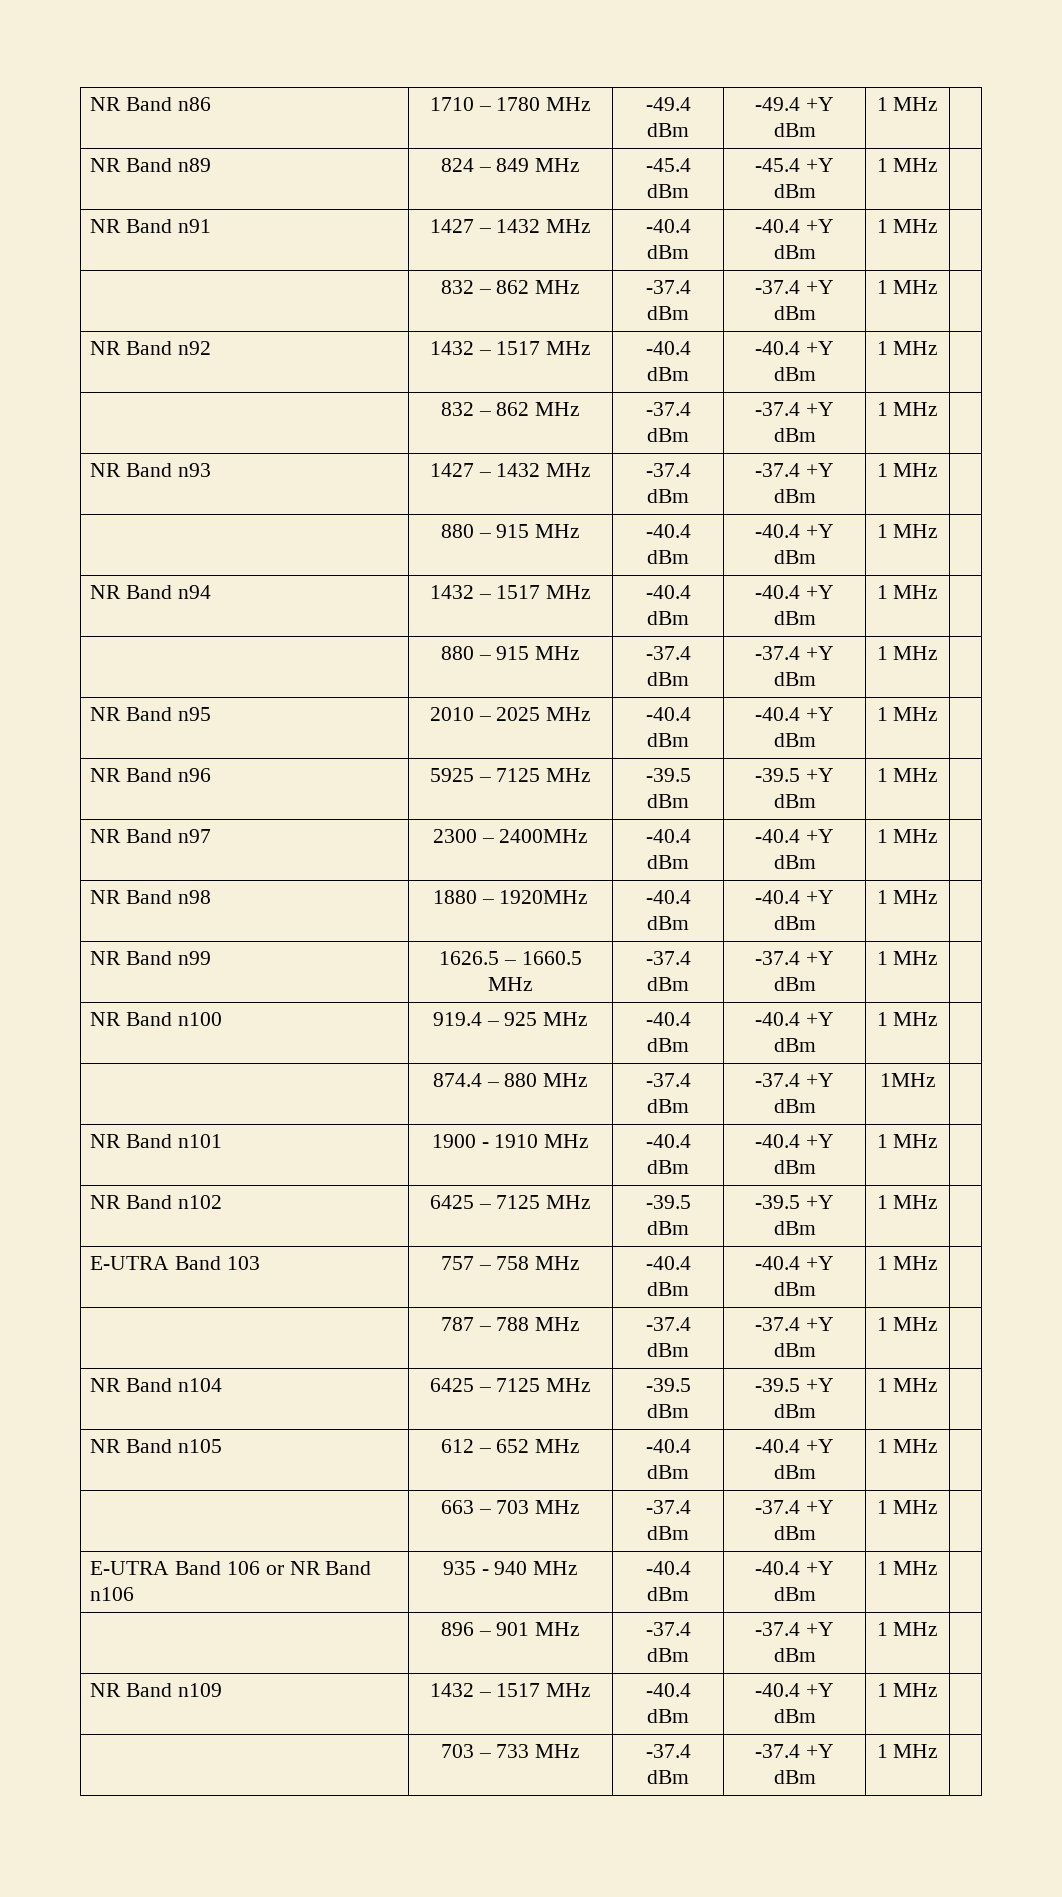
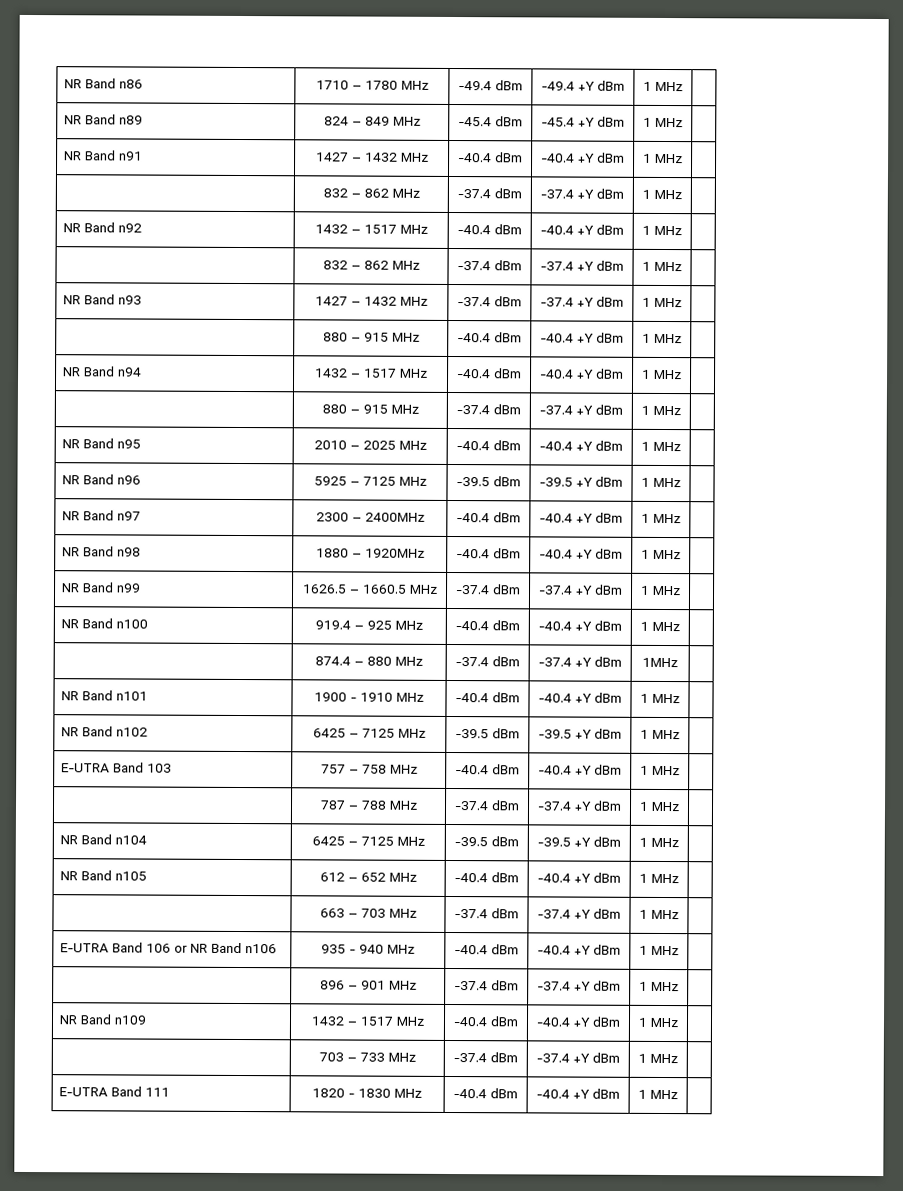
(939, 1751) none -> [59,1086,171,1097] [312,1088,422,1098] [453,1088,518,1099] [536,1088,620,1099] [638,1089,678,1100] // E-UTRA Band 111 | 1820 - 1830 MHz | -40.4 dBm | -40.4 +Y dBm | 1 MHz |

